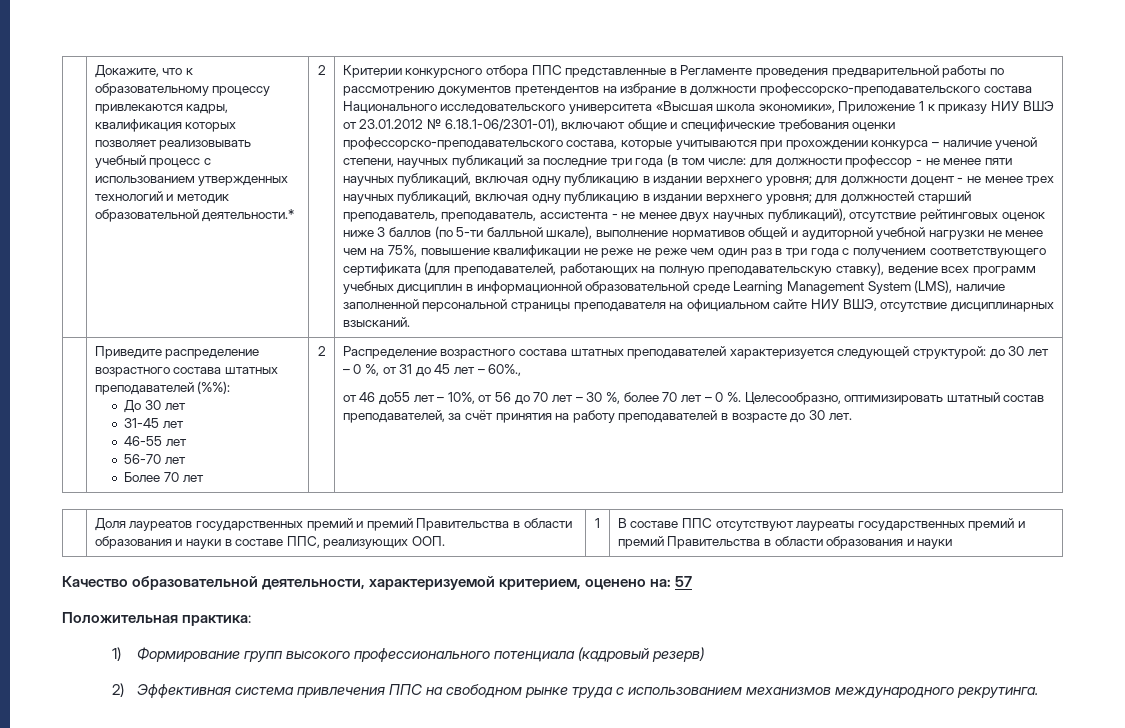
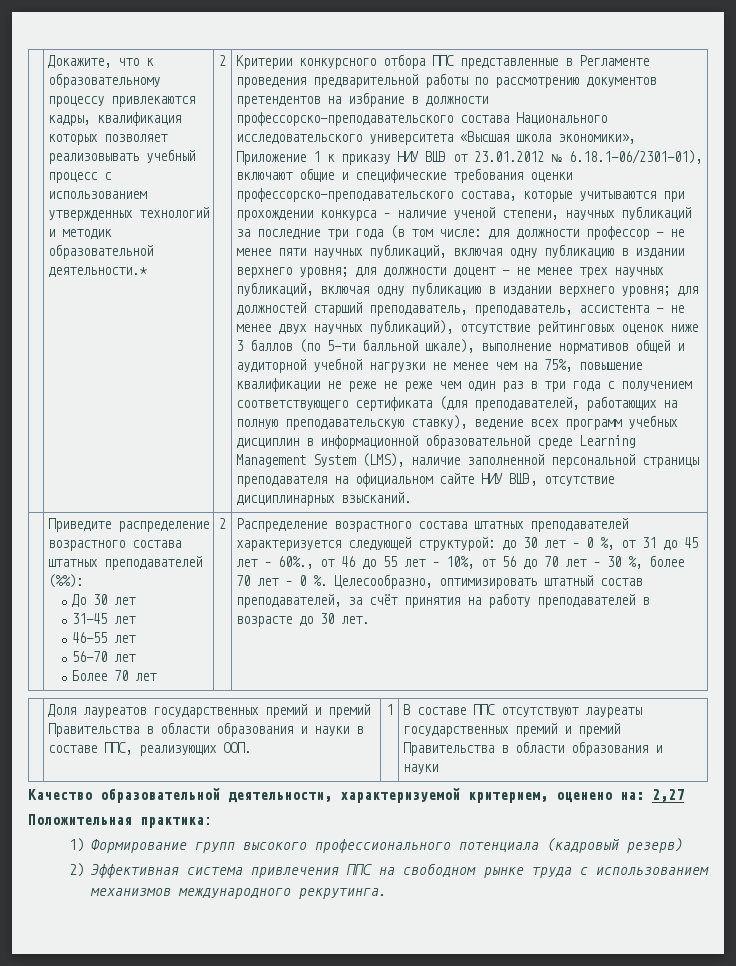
(522, 370) // -> (313, 562) none
[378,392,410,405] до55 -> [361,556,397,569] до 55
[675,576,693,587] 57 -> [652,789,684,802] 2,27

